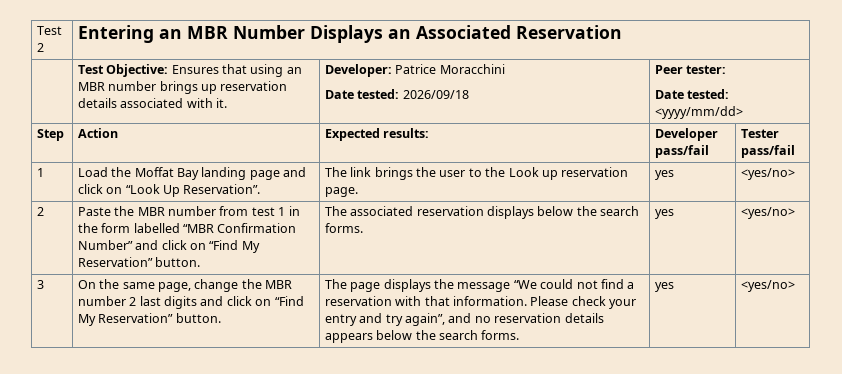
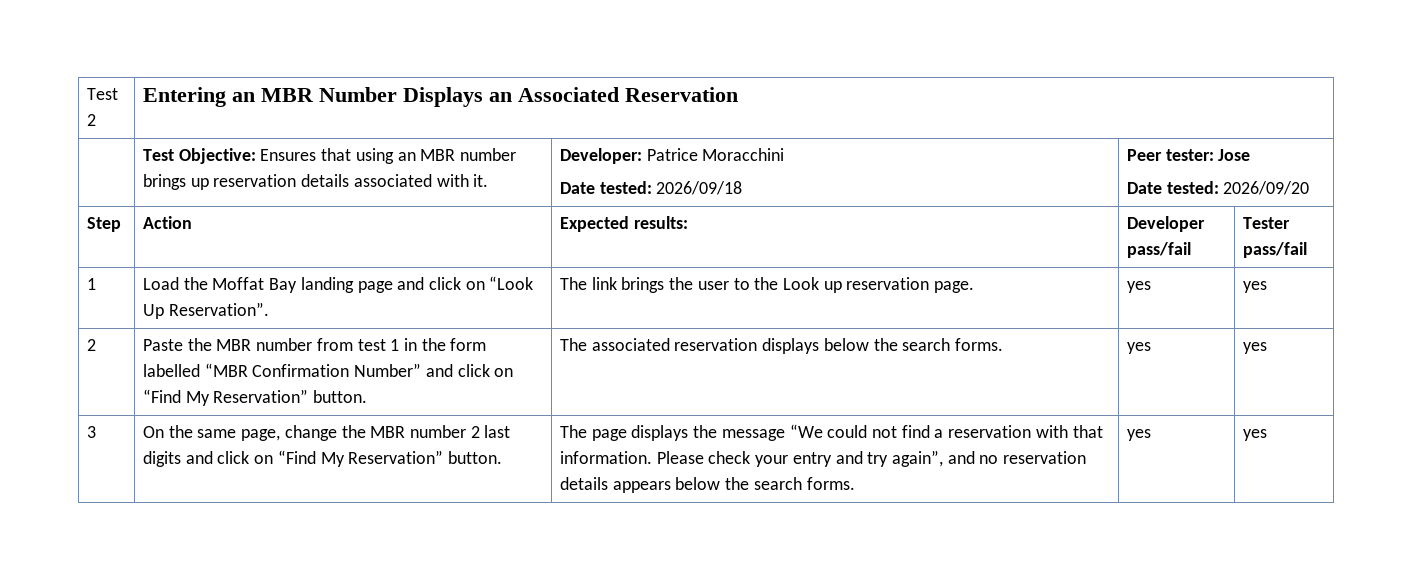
[654,89,730,99] [654,106,743,119] // Date tested: <yyyy/mm/dd> -> [1218,149,1251,161] [1126,181,1310,195] Jose // Date tested: 2026/09/20
[740,168,795,180] <yes/no> -> [1242,281,1267,293] yes
[740,207,795,219] <yes/no> -> [1242,342,1267,354] yes
[740,280,795,292] <yes/no> -> [1242,429,1267,441] yes

